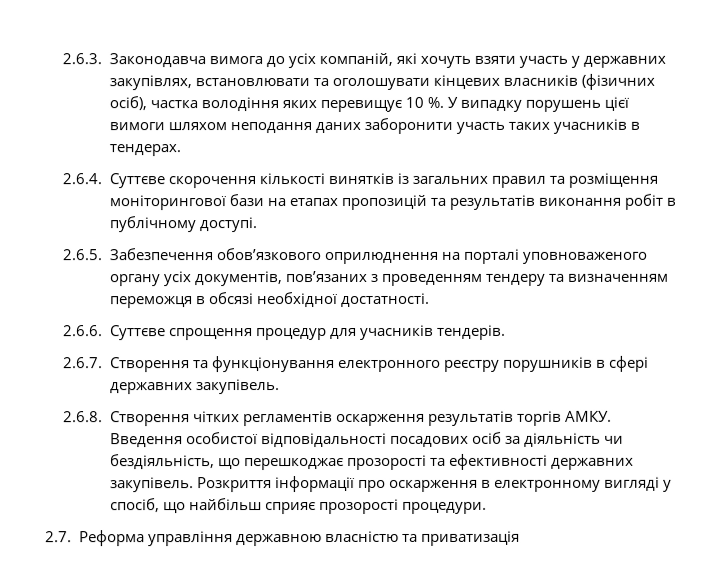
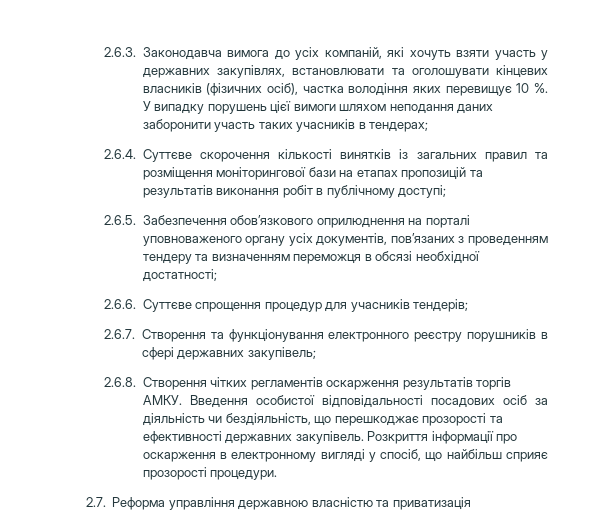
[108,144,181,157] тендерах. -> [369,122,429,132] тендерах;
[198,217,257,233] доступі. -> [398,185,447,198] доступі;
[340,292,430,308] достатності. -> [142,269,217,282] достатності;
[436,324,506,340] тендерів. -> [413,299,469,312] тендерів;
[195,379,280,395] закупівель. -> [247,347,316,360] закупівель;

